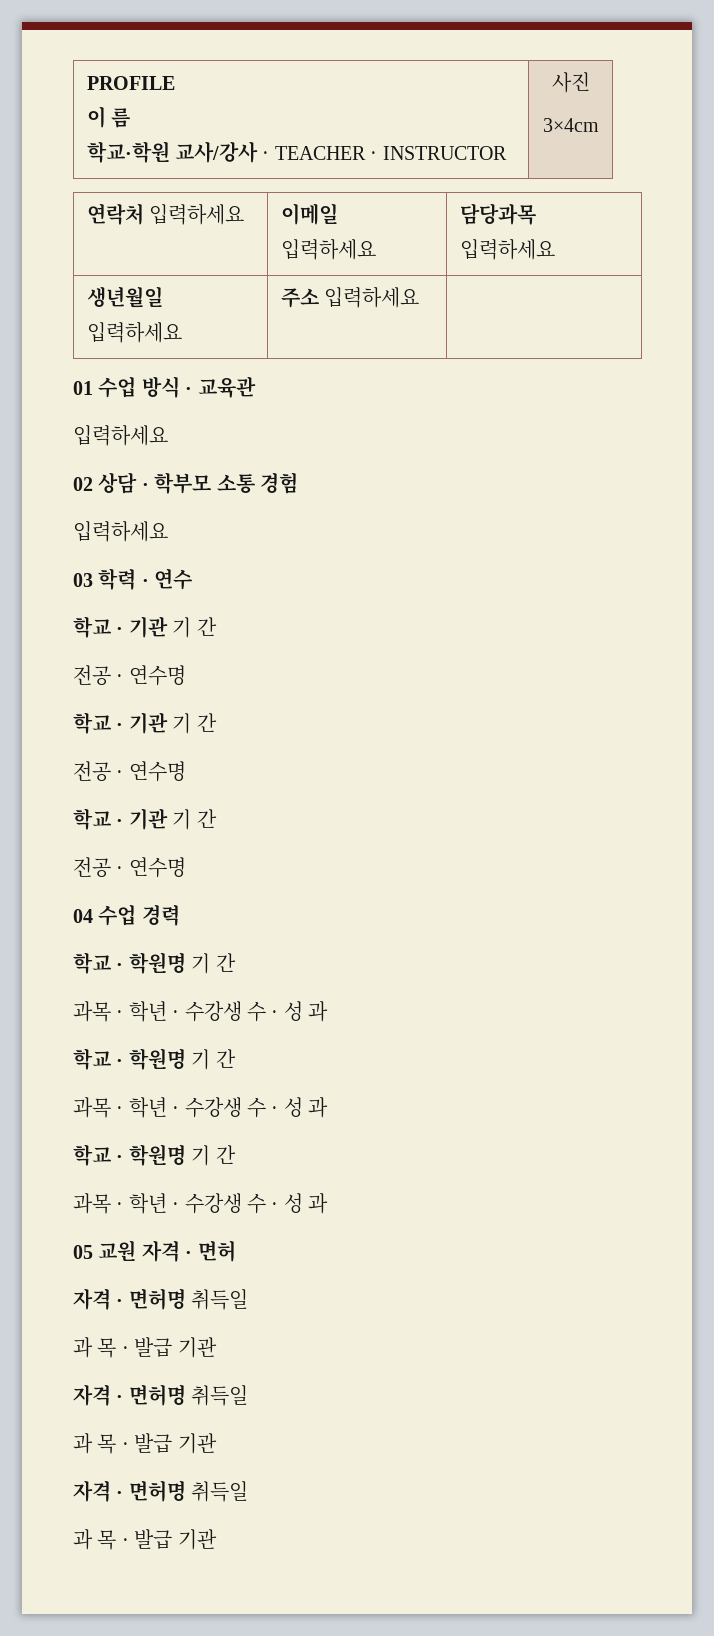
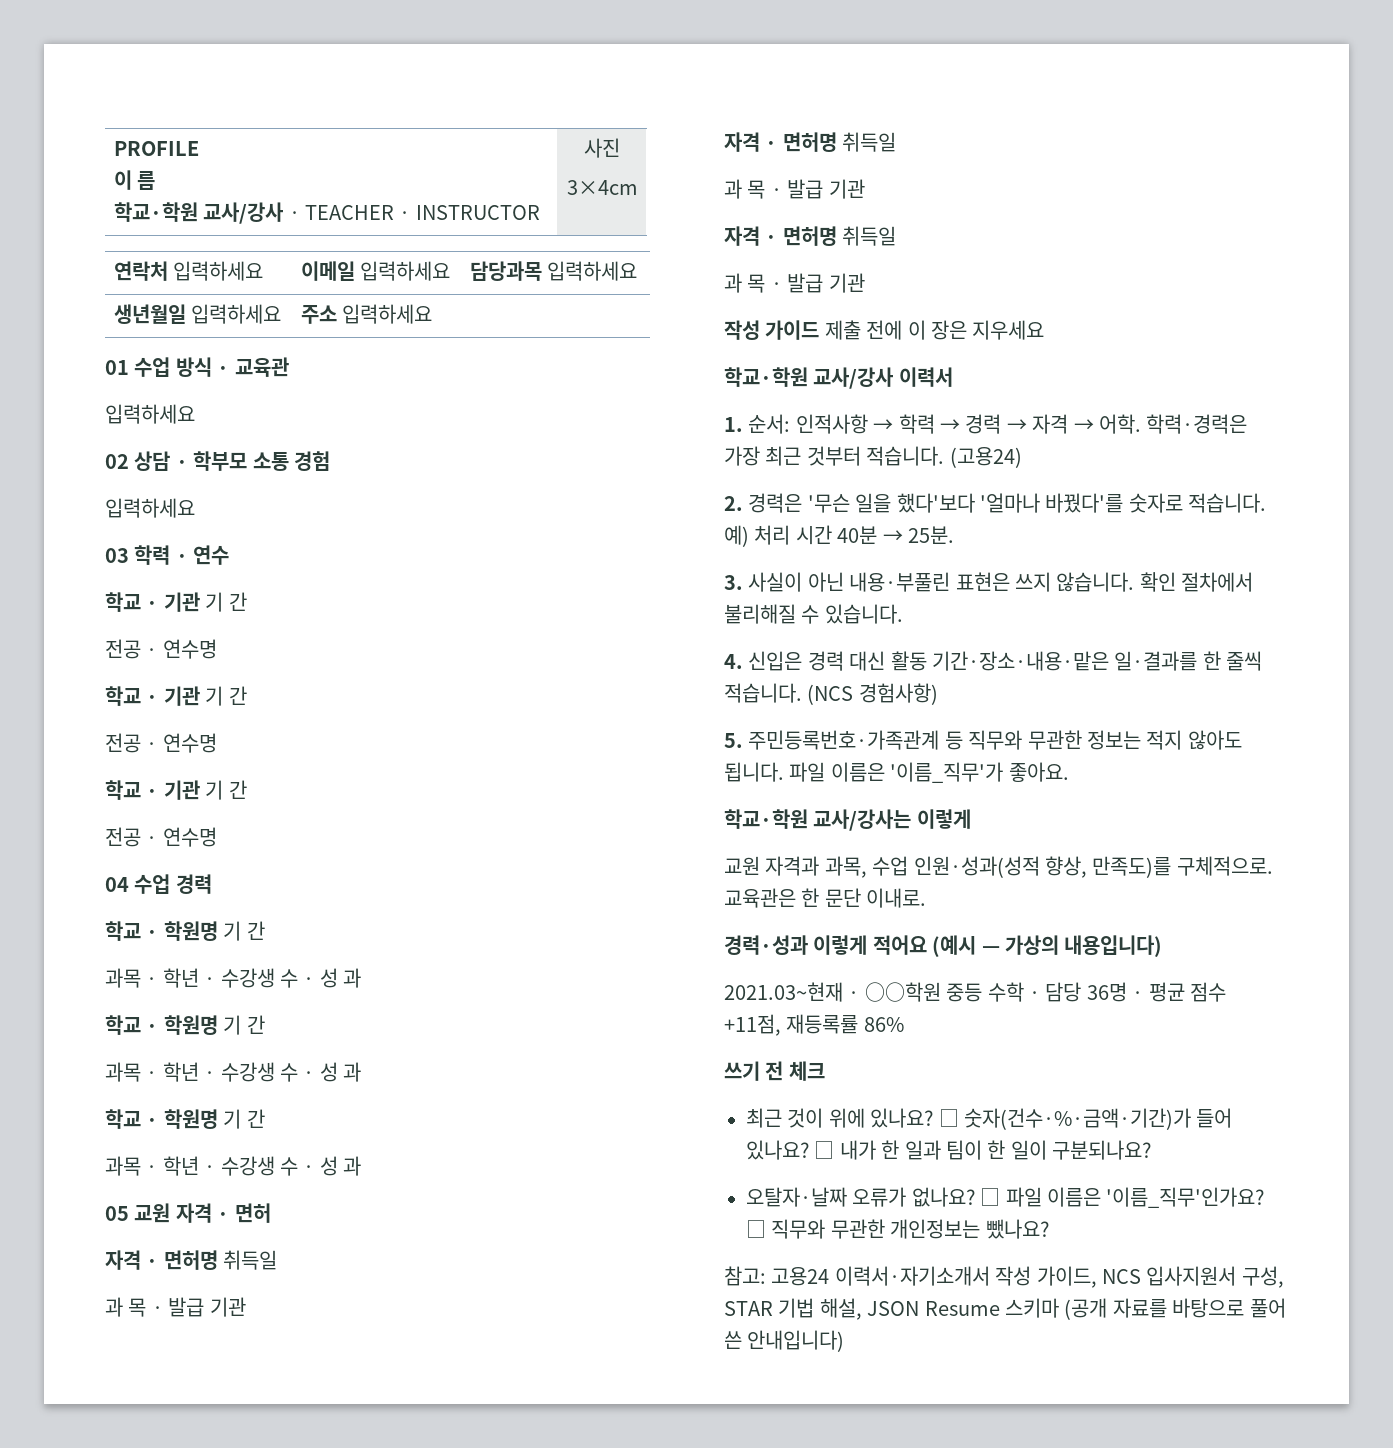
(217, 1539) none -> [724,320,1045,340] [724,367,953,389] [724,414,1248,434] [724,446,1022,468] [724,493,1267,513] [724,525,954,547] [724,572,1254,592] [724,604,903,624] [724,651,1263,671] [724,683,938,705] [724,730,1242,750] [724,762,1069,783] [724,809,971,831] [724,856,1273,878] [724,888,927,908] [724,935,1163,957] [724,982,1226,1002] [724,1014,904,1036] [724,1061,825,1081] [746,1108,1233,1130] [746,1140,1152,1160] [746,1187,1265,1208] [746,1219,1049,1239] [724,1266,1284,1288] [724,1298,1286,1320] [724,1330,845,1352] // 작성 가이드 제출 전에 이 장은 지우세요 // 학교·학원 교사/강사 이력서 // 1. 순서: 인적사항 → 학력 → 경력 → 자격 → 어학. 학력·경력은 가장 최근 것부터 적습니다. (고용24) // 2. 경력은 '무슨 일을 했다'보다 '얼마나 바꿨다'를 숫자로 적습니다. 예) 처리 시간 40분 → 25분. // 3. 사실이 아닌 내용·부풀린 표현은 쓰지 않습니다. 확인 절차에서 불리해질 수 있습니다. // 4. 신입은 경력 대신 활동 기간·장소·내용·맡은 일·결과를 한 줄씩 적습니다. (NCS 경험사항) // 5. 주민등록번호·가족관계 등 직무와 무관한 정보는 적지 않아도 됩니다. 파일 이름은 '이름_직무'가 좋아요. // 학교·학원 교사/강사는 이렇게 // 교원 자격과 과목, 수업 인원·성과(성적 향상, 만족도)를 구체적으로. 교육관은 한 문단 이내로. // 경력·성과 이렇게 적어요 (예시 — 가상의 내용입니다) // 2021.03~현재 · ○○학원 중등 수학 · 담당 36명 · 평균 점수 +11점, 재등록률 86% // 쓰기 전 체크 // 최근 것이 위에 있나요? □ 숫자(건수·%·금액·기간)가 들어 있나요? □ 내가 한 일과 팀이 한 일이 구분되나요? // 오탈자·날짜 오류가 없나요? □ 파일 이름은 '이름_직무'인가요? □ 직무와 무관한 개인정보는 뺐나요? // 참고: 고용24 이력서·자기소개서 작성 가이드, NCS 입사지원서 구성, STAR 기법 해설, JSON Resume 스키마 (공개 자료를 바탕으로 풀어 쓴 안내입니다)

